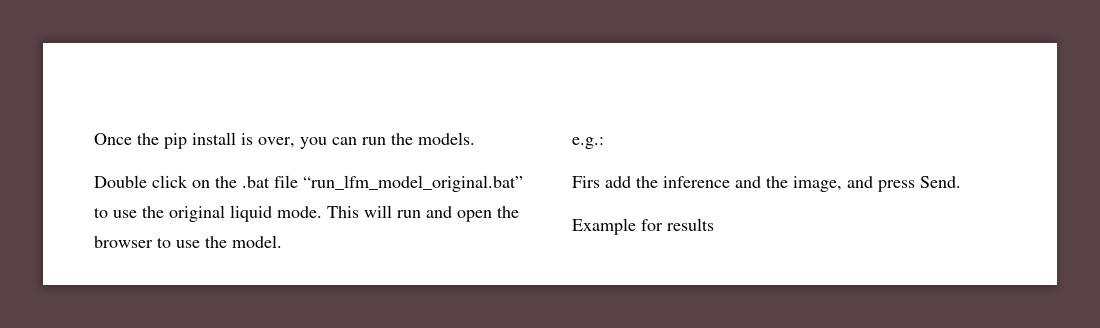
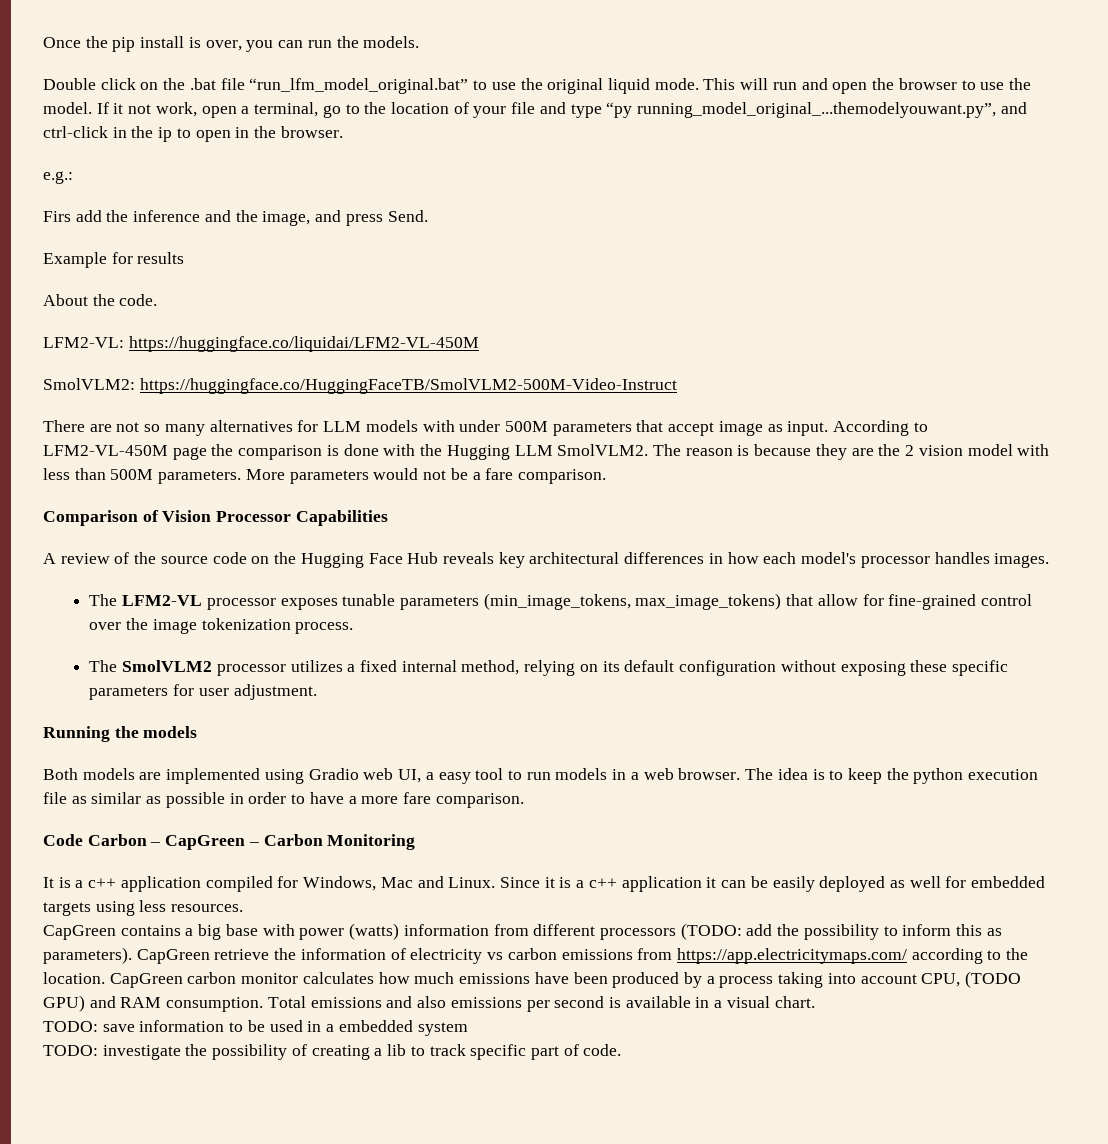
(282, 241) none -> [96,102,1027,118] [43,126,343,142] If it not work, open a terminal, go to the location of your file and type “py running_model_original_...themodelyouwant.py”, and ctrl-click in the ip to open in the browser.
(714, 224) none -> [43,294,158,306] [43,336,479,352] [43,378,677,394] [43,420,928,436] [43,444,1050,460] [43,468,606,484] [43,510,388,526] [43,552,1050,568] [89,593,1033,610] [89,618,354,634] [89,660,1008,676] [89,684,317,700] [43,726,198,742] [43,768,1039,784] [43,792,524,808] [43,834,416,850] [43,876,1046,892] [43,900,244,916] [43,923,1002,940] [43,947,1029,964] [43,971,1022,988] [43,995,815,1012] [43,1020,468,1036] [43,1044,622,1060] // About the code. // LFM2-VL: https://huggingface.co/liquidai/LFM2-VL-450M // SmolVLM2: https://huggingface.co/HuggingFaceTB/SmolVLM2-500M-Video-Instruct // There are not so many alternatives for LLM models with under 500M parameters that accept image as input. According to LFM2-VL-450M page the comparison is done with the Hugging LLM SmolVLM2. The reason is because they are the 2 vision model with less than 500M parameters. More parameters would not be a fare comparison. // Comparison of Vision Processor Capabilities // A review of the source code on the Hugging Face Hub reveals key architectural differences in how each model's processor handles images. // The LFM2-VL processor exposes tunable parameters (min_image_tokens, max_image_tokens) that allow for fine-grained control over the image tokenization process. // The SmolVLM2 processor utilizes a fixed internal method, relying on its default configuration without exposing these specific parameters for user adjustment. // Running the models // Both models are implemented using Gradio web UI, a easy tool to run models in a web browser. The idea is to keep the python execution file as similar as possible in order to have a more fare comparison. // Code Carbon – CapGreen – Carbon Monitoring // It is a c++ application compiled for Windows, Mac and Linux. Since it is a c++ application it can be easily deployed as well for embedded targets using less resources. // CapGreen contains a big base with power (watts) information from different processors (TODO: add the possibility to inform this as parameters). CapGreen retrieve the information of electricity vs carbon emissions from https://app.electricitymaps.com/ according to the location. CapGreen carbon monitor calculates how much emissions have been produced by a process taking into account CPU, (TODO GPU) and RAM consumption. Total emissions and also emissions per second is available in a visual chart. // TODO: save information to be used in a embedded system // TODO: investigate the possibility of creating a lib to track specific part of code.

